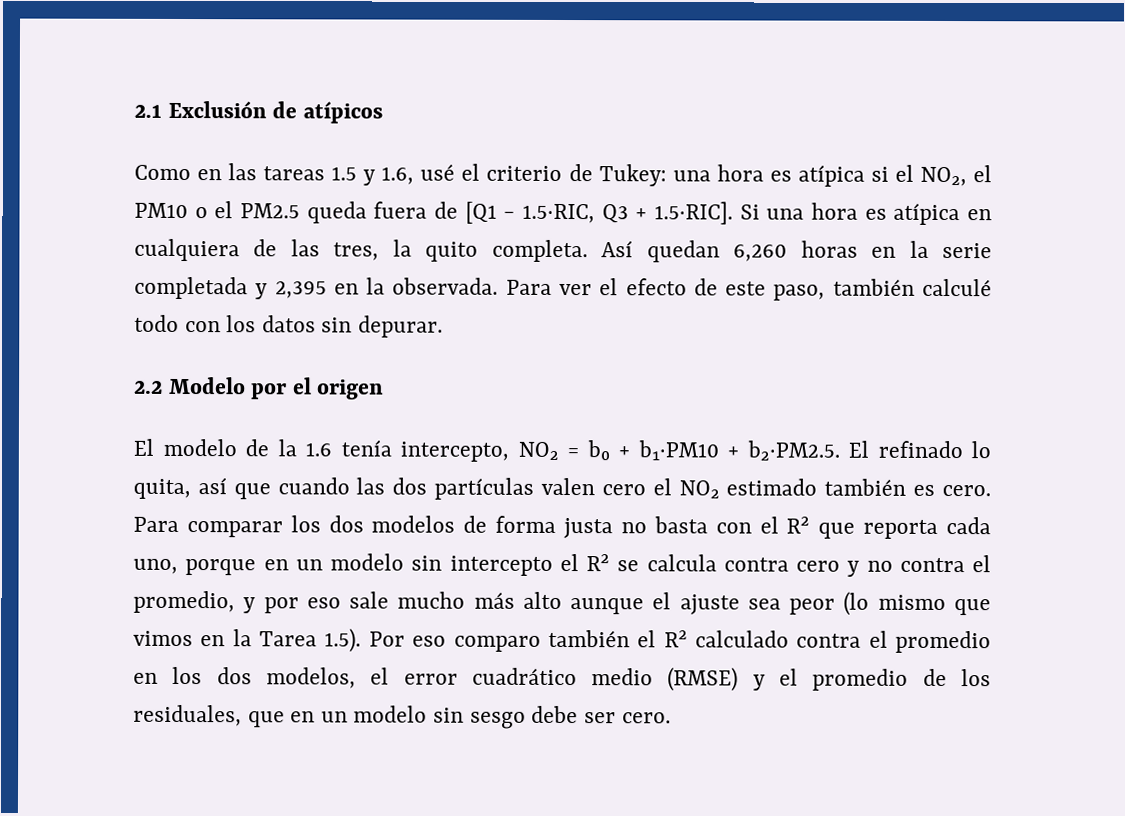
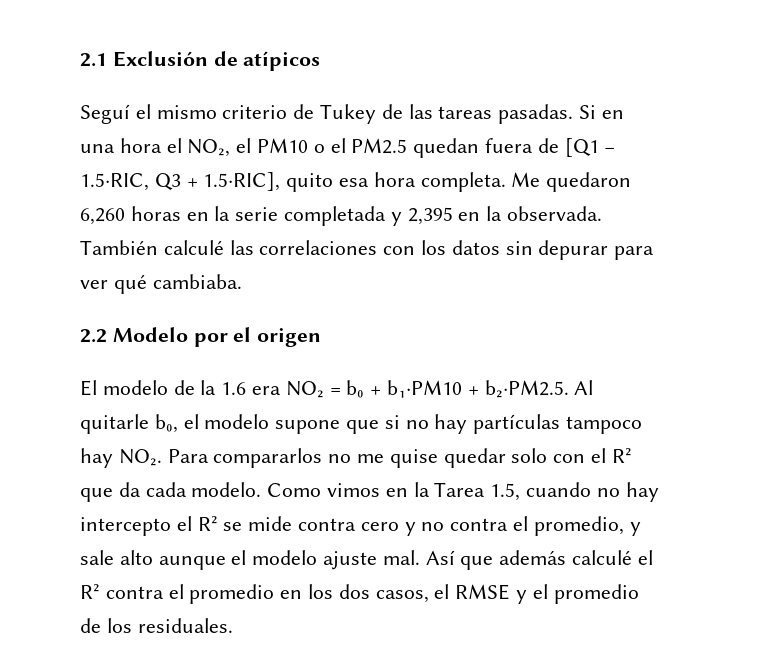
[134,163,889,187] Como en las tareas 1.5 y 1.6, usé el criterio de Tukey: una hora es atípica si -> [80,104,624,124] [80,138,162,153] Seguí el mismo criterio de Tukey de las tareas pasadas. Si en una hora
[306,201,367,224] queda -> [413,138,480,158] quedan
[654,201,992,226] [134,238,720,263] 1.5·RIC]. Si una hora es atípica en cualquiera de las tres, la quito completa. Así quedan -> [203,172,632,192] 1.5·RIC], quito esa hora completa. Me quedaron
[505,278,993,301] [134,314,444,338] Para ver el efecto de este paso, también calculé todo con los datos sin depurar. -> [80,240,655,260] [80,274,242,294] También calculé las correlaciones con los datos sin depurar para ver qué cambiaba.
[340,439,509,462] tenía intercepto, -> [252,386,282,395] era
[848,440,991,459] [133,477,992,500] [133,515,992,539] [133,553,443,576] El refinado lo quita, así que cuando las dos partículas valen cero el NO₂ estimado también es cero. Para comparar los dos modelos de forma justa no basta con el R² que reporta cada uno, porque en un modelo sin -> [574,380,594,395] [80,414,643,434] [80,448,632,468] [80,482,659,502] Al quitarle b₀, el modelo supone que si no hay partículas tampoco hay NO₂. Para compararlos no me quise quedar solo con el R² que da cada modelo. Como vimos en la Tarea 1.5, cuando no hay
[646,554,717,572] calcula -> [248,516,293,531] mide
[263,591,991,616] [133,628,789,653] por eso sale mucho más alto aunque el ajuste sea peor (lo mismo que vimos en la Tarea 1.5). Por eso comparo también el R² calculado -> [80,550,653,570] [80,584,100,599] sale alto aunque el modelo ajuste mal. Así que además calculé el R²
[265,667,739,692] modelos, el error cuadrático medio (RMSE) -> [375,584,511,603] casos, el RMSE
[133,704,671,729] residuales, que en un modelo sin sesgo debe ser cero. -> [137,618,233,633] residuales.

